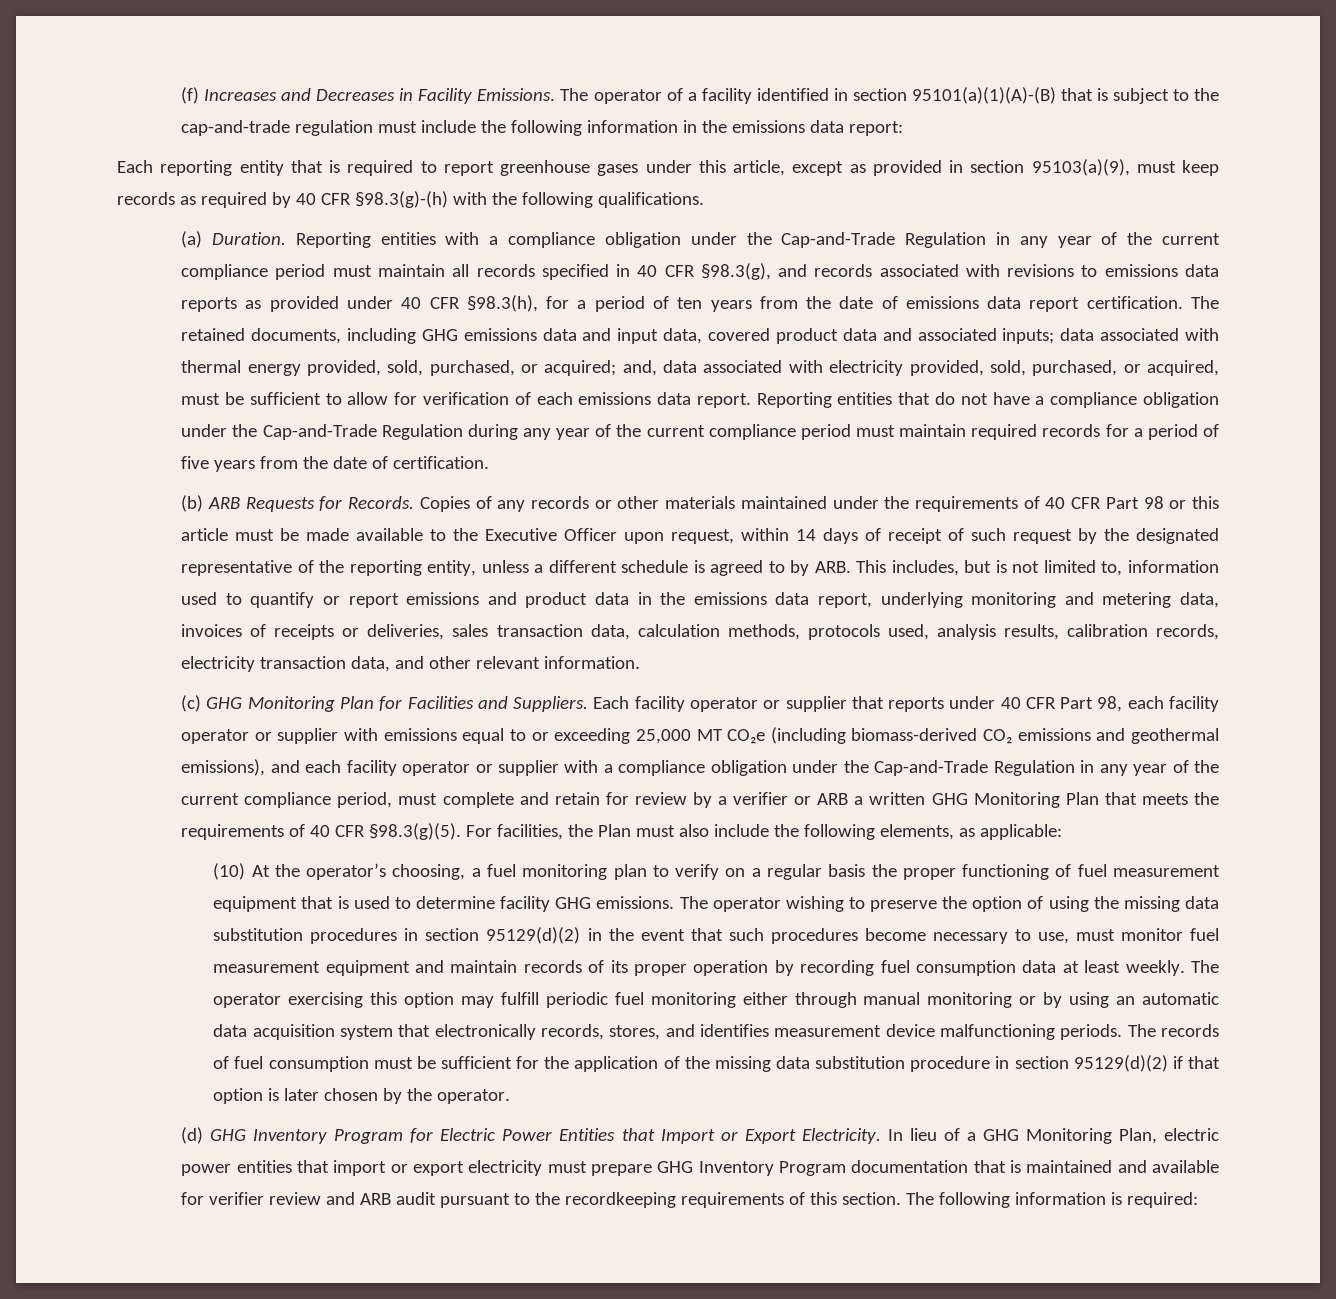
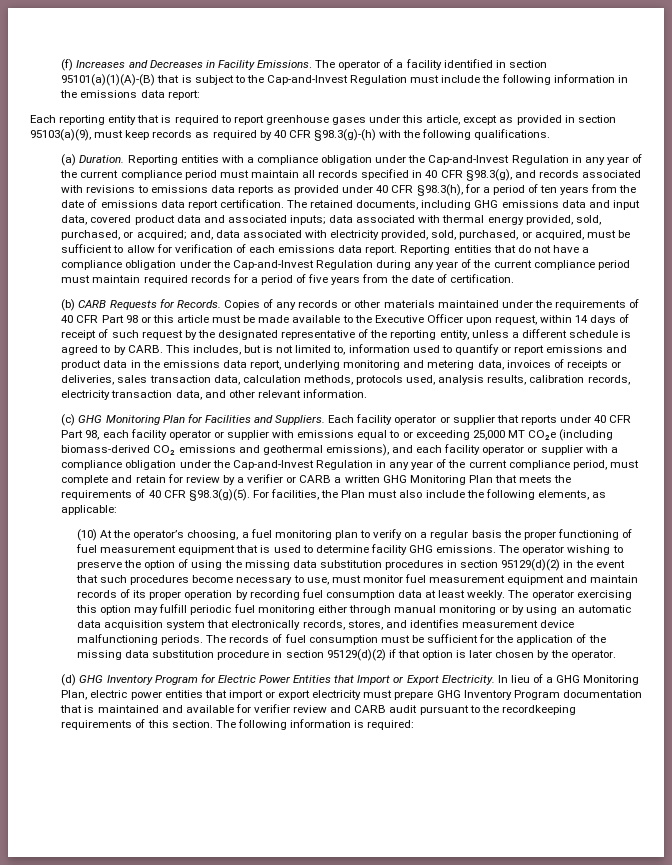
[181,120,374,136] cap-and-trade regulation -> [267,75,408,85] Cap-and-Invest Regulation
[781,232,896,248] Cap-and-Trade -> [428,155,510,165] Cap-and-Invest
[262,424,377,440] Cap-and-Trade -> [232,260,314,270] Cap-and-Invest
[207,497,240,509] ARB -> [78,300,107,308] CARB
[814,561,851,573] ARB. -> [127,345,163,353] CARB.
[874,760,989,776] Cap-and-Trade -> [232,460,314,470] Cap-and-Invest
[817,793,849,805] ARB -> [299,475,332,483] CARB
[360,1193,392,1205] ARB -> [354,705,387,713] CARB

